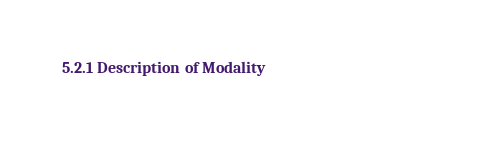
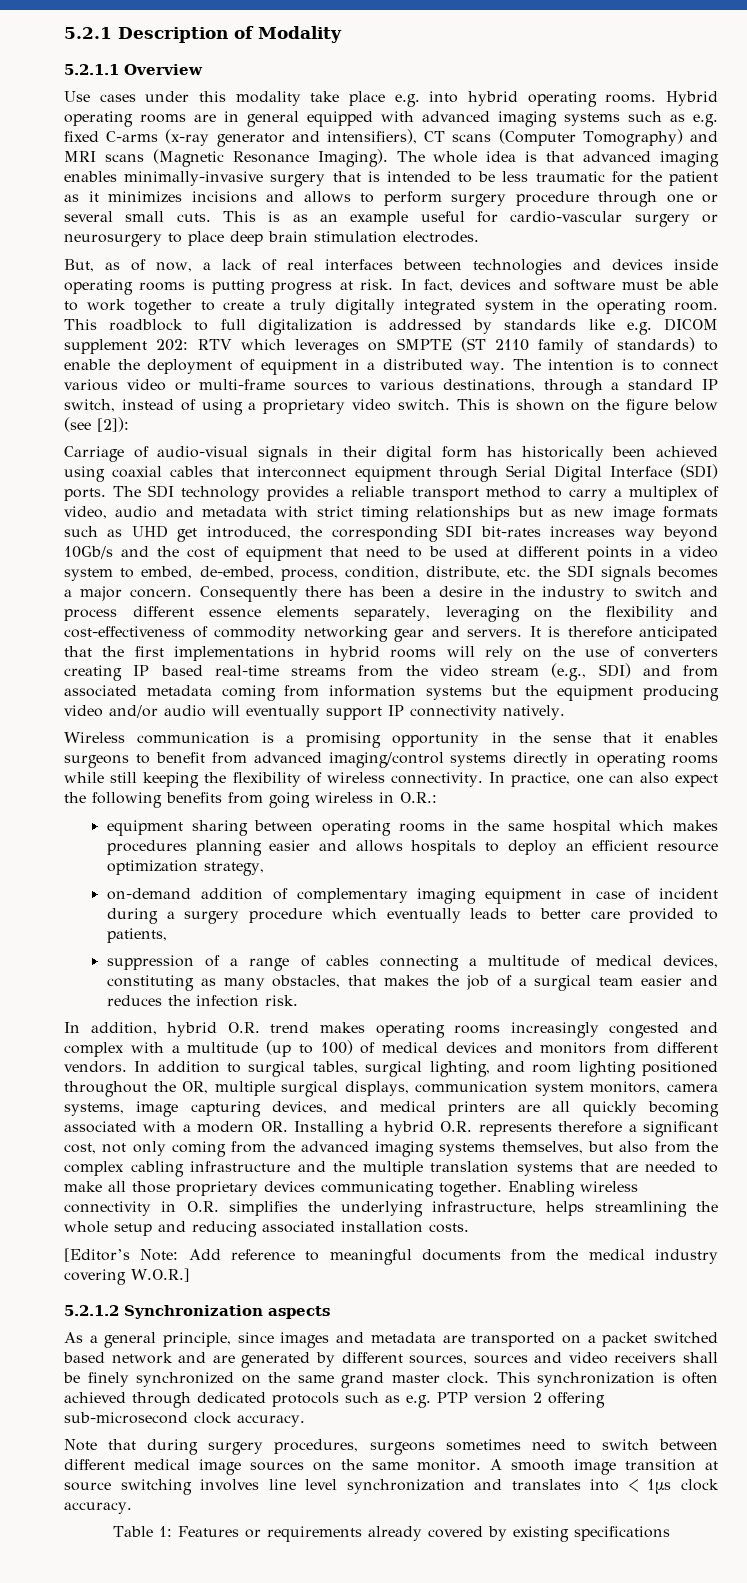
(266, 68) none -> [64,64,203,75] [64,91,718,107] [64,111,718,127] [64,129,719,147] [64,149,720,167] [64,171,718,187] [64,191,718,207] [64,211,718,227] [64,231,479,247] [64,259,718,275] [64,279,718,295] [64,299,718,315] [64,318,718,335] [64,337,718,355] [64,359,718,375] [64,379,719,395] [64,399,718,415] [64,417,129,432] [64,446,719,462] [64,464,719,482] [64,485,720,502] [64,506,718,522] [64,525,718,542] [64,546,718,562] [64,565,718,582] [64,586,718,602] [64,606,718,622] [64,626,718,642] [64,646,718,661] [64,663,718,681] [64,685,719,701] [64,705,565,720] [64,732,718,748] [64,752,718,768] [64,772,719,788] [64,792,437,808] [106,820,719,836] [106,840,719,856] [106,860,264,876] [106,888,718,904] [106,908,718,924] [106,928,167,943] [106,955,718,971] [106,975,718,991] [106,995,298,1007] [64,1022,719,1038] [64,1040,718,1057] [64,1061,719,1077] [64,1081,718,1097] [64,1101,719,1117] [64,1121,718,1137] [64,1141,718,1157] [64,1161,718,1177] [64,1181,638,1197] [64,1201,718,1217] [64,1221,469,1237] [64,1248,718,1265] [64,1268,190,1285] [64,1305,330,1319] [64,1332,719,1348] [63,1352,718,1368] [63,1372,718,1388] [64,1392,605,1408] [64,1412,305,1427] [64,1439,719,1455] [64,1459,718,1475] [64,1479,719,1495] [64,1502,132,1514] [112,1526,670,1542] // 5.2.1.1 Overview // Use cases under this modality take place e.g. into hybrid operating rooms. Hybrid operating rooms are in general equipped with advanced imaging systems such as e.g. fixed C-arms (x-ray generator and intensifiers), CT scans (Computer Tomography) and MRI scans (Magnetic Resonance Imaging). The whole idea is that advanced imaging enables minimally-invasive surgery that is intended to be less traumatic for the patient as it minimizes incisions and allows to perform surgery procedure through one or several small cuts. This is as an example useful for cardio-vascular surgery or neurosurgery to place deep brain stimulation electrodes. // But, as of now, a lack of real interfaces between technologies and devices inside operating rooms is putting progress at risk. In fact, devices and software must be able to work together to create a truly digitally integrated system in the operating room. This roadblock to full digitalization is addressed by standards like e.g. DICOM supplement 202: RTV which leverages on SMPTE (ST 2110 family of standards) to enable the deployment of equipment in a distributed way. The intention is to connect various video or multi-frame sources to various destinations, through a standard IP switch, instead of using a proprietary video switch. This is shown on the figure below (see [2]): // Carriage of audio-visual signals in their digital form has historically been achieved using coaxial cables that interconnect equipment through Serial Digital Interface (SDI) ports. The SDI technology provides a reliable transport method to carry a multiplex of video, audio and metadata with strict timing relationships but as new image formats such as UHD get introduced, the corresponding SDI bit-rates increases way beyond 10Gb/s and the cost of equipment that need to be used at different points in a video system to embed, de-embed, process, condition, distribute, etc. the SDI signals becomes a major concern. Consequently there has been a desire in the industry to switch and process different essence elements separately, leveraging on the flexibility and cost-effectiveness of commodity networking gear and servers. It is therefore anticipated that the first implementations in hybrid rooms will rely on the use of converters creating IP based real-time streams from the video stream (e.g., SDI) and from associated metadata coming from information systems but the equipment producing video and/or audio will eventually support IP connectivity natively. // Wireless communication is a promising opportunity in the sense that it enables surgeons to benefit from advanced imaging/control systems directly in operating rooms while still keeping the flexibility of wireless connectivity. In practice, one can also expect the following benefits from going wireless in O.R.: // equipment sharing between operating rooms in the same hospital which makes procedures planning easier and allows hospitals to deploy an efficient resource optimization strategy, // on-demand addition of complementary imaging equipment in case of incident during a surgery procedure which eventually leads to better care provided to patients, // suppression of a range of cables connecting a multitude of medical devices, constituting as many obstacles, that makes the job of a surgical team easier and reduces the infection risk. // In addition, hybrid O.R. trend makes operating rooms increasingly congested and complex with a multitude (up to 100) of medical devices and monitors from different vendors. In addition to surgical tables, surgical lighting, and room lighting positioned throughout the OR, multiple surgical displays, communication system monitors, camera systems, image capturing devices, and medical printers are all quickly becoming associated with a modern OR. Installing a hybrid O.R. represents therefore a significant cost, not only coming from the advanced imaging systems themselves, but also from the complex cabling infrastructure and the multiple translation systems that are needed to make all those proprietary devices communicating together. Enabling wireless connectivity in O.R. simplifies the underlying infrastructure, helps streamlining the whole setup and reducing associated installation costs. // [Editor’s Note: Add reference to meaningful documents from the medical industry covering W.O.R.] // 5.2.1.2 Synchronization aspects // As a general principle, since images and metadata are transported on a packet switched based network and are generated by different sources, sources and video receivers shall be finely synchronized on the same grand master clock. This synchronization is often achieved through dedicated protocols such as e.g. PTP version 2 offering sub-microsecond clock accuracy. // Note that during surgery procedures, surgeons sometimes need to switch between different medical image sources on the same monitor. A smooth image transition at source switching involves line level synchronization and translates into < 1µs clock accuracy. // Table 1: Features or requirements already covered by existing specifications

